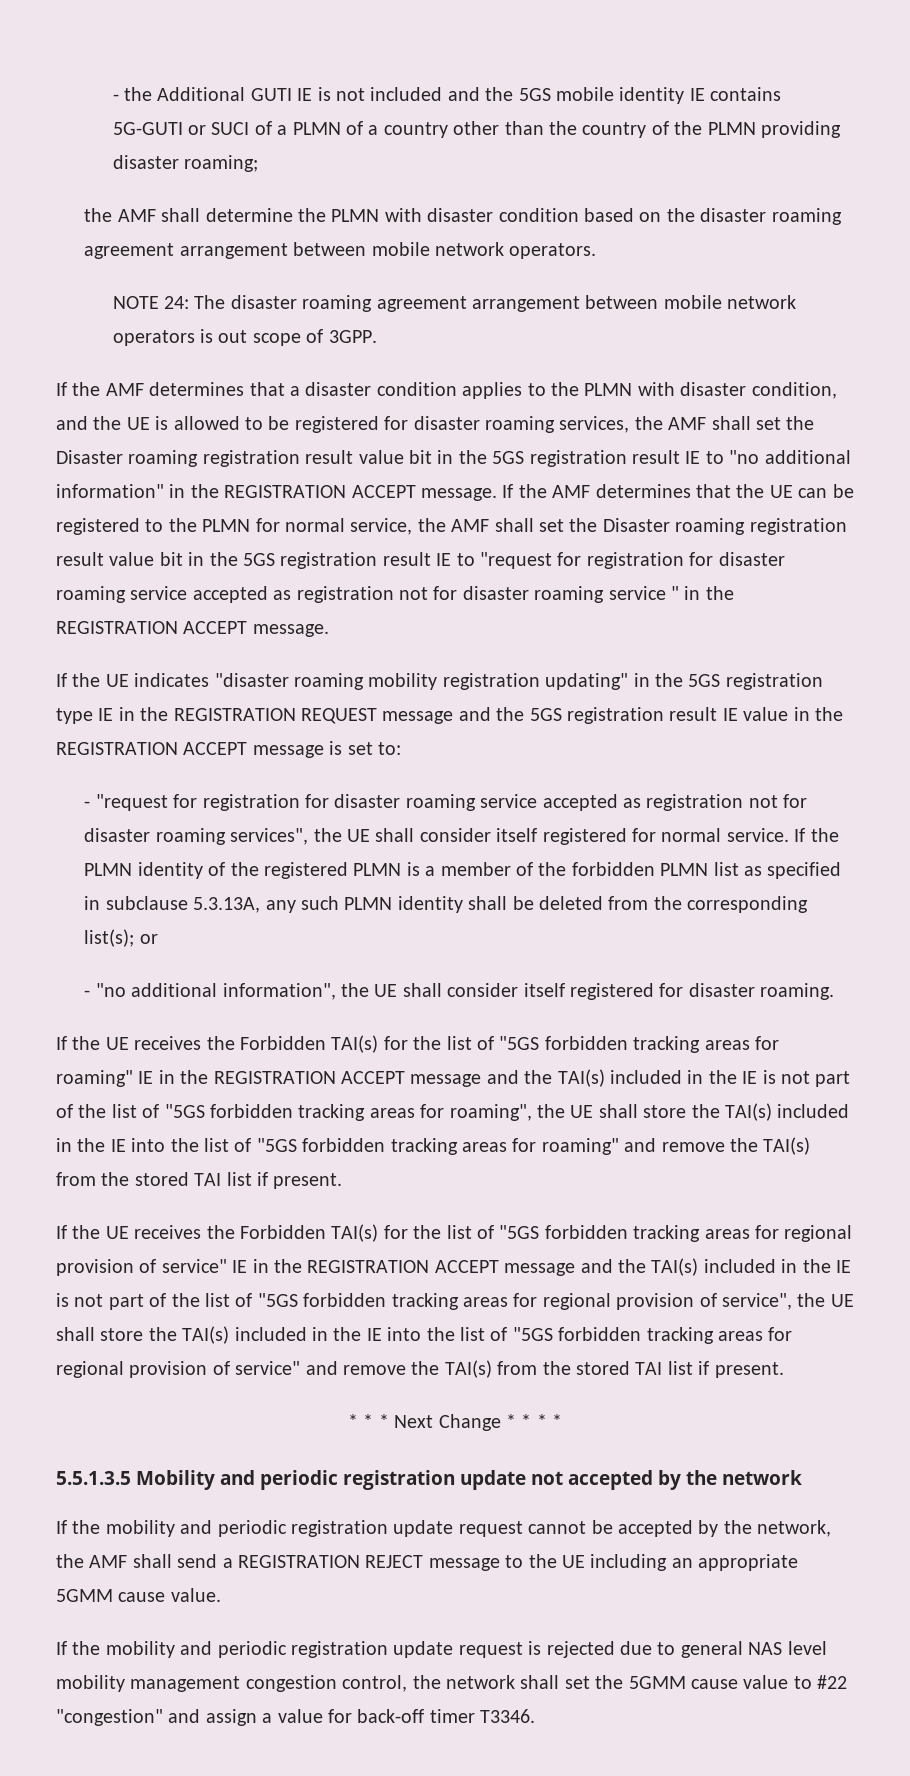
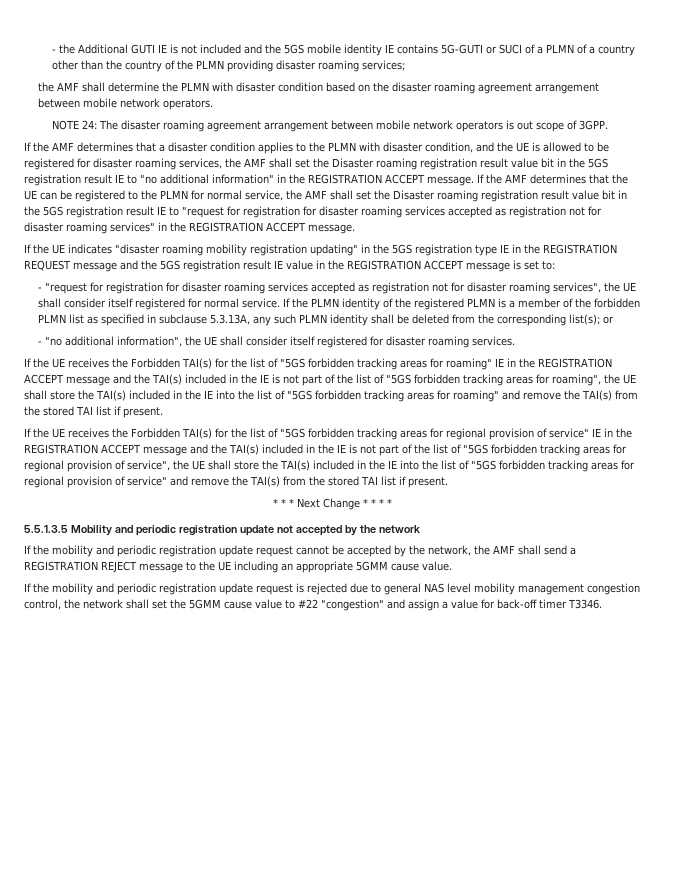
[184,155,259,172] roaming; -> [318,60,406,72] roaming services;
[130,586,679,603] service accepted as registration not for disaster roaming service " -> [405,206,602,218] [24,222,155,234] services accepted as registration not for disaster roaming services"
[480,794,538,808] service -> [268,282,309,292] services
[760,983,835,1000] roaming. -> [428,336,516,348] roaming services.

